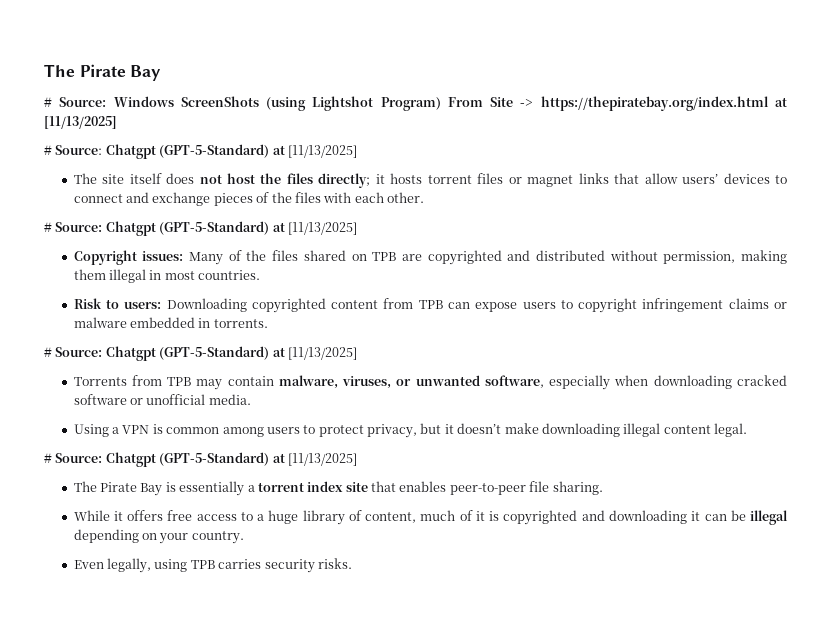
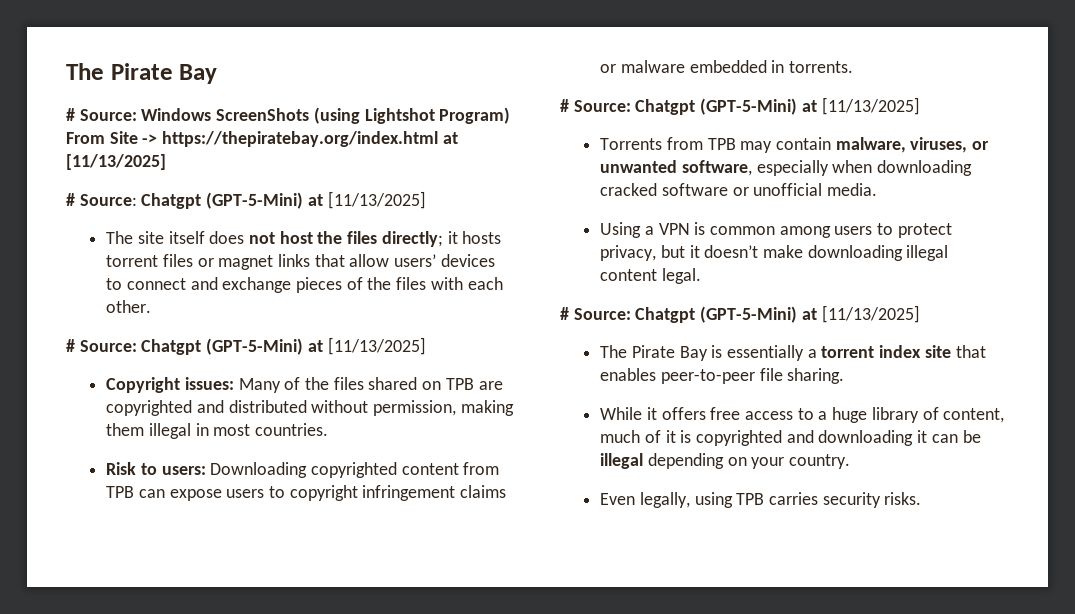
[159,144,270,158] (GPT-5-Standard) -> [206,192,304,209] (GPT-5-Mini)
[159,221,270,235] (GPT-5-Standard) -> [206,338,304,355] (GPT-5-Mini)
[159,346,270,360] (GPT-5-Standard) -> [700,98,798,115] (GPT-5-Mini)
[159,452,270,466] (GPT-5-Standard) -> [700,306,798,323] (GPT-5-Mini)

